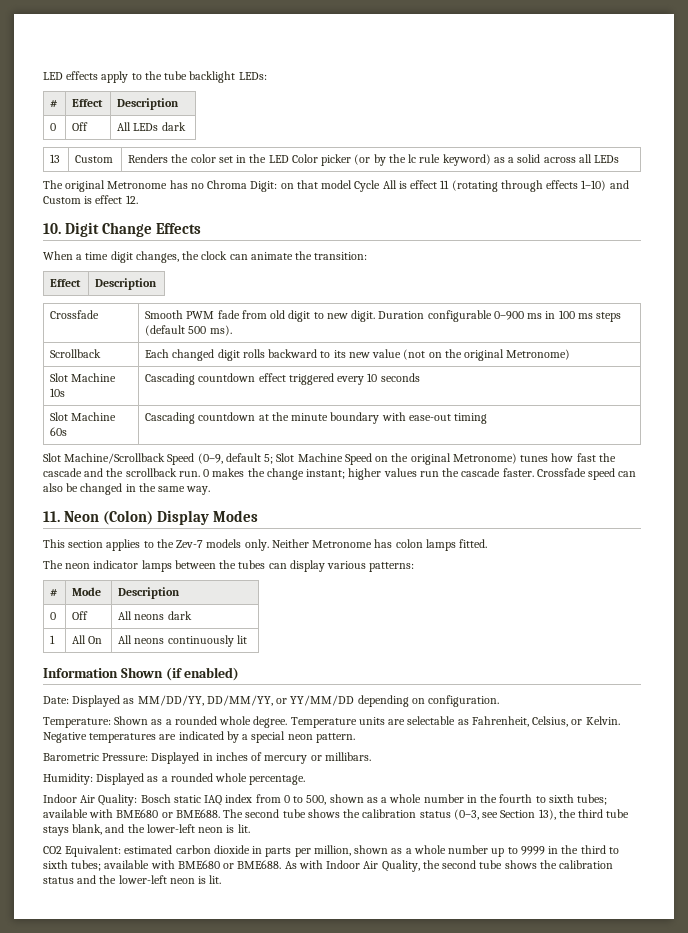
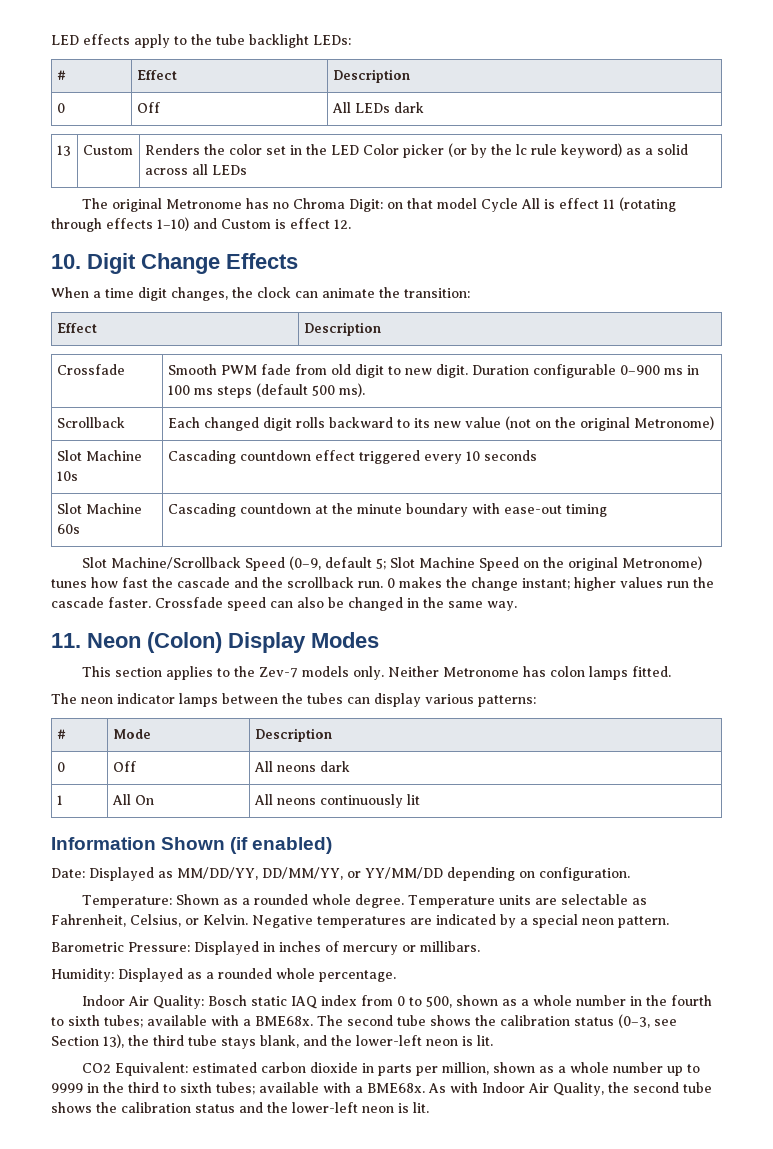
[116,809,220,818] BME680 or BME688. -> [243,1016,313,1026] a BME68x.
[177,860,282,869] BME680 or BME688. -> [355,1083,425,1093] a BME68x.

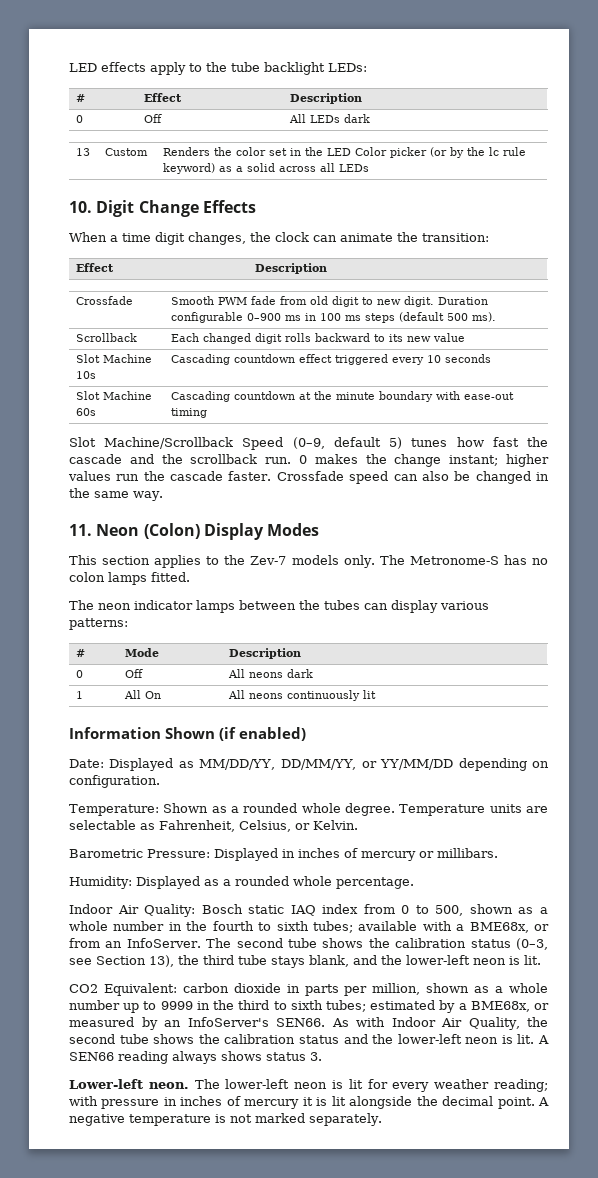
[81,197,676,212] [51,217,351,232] // The original Metronome has no Chroma Digit: on that model Cycle All is effect 11 (rotating through effects 1–10) and Custom is effect 12. -> (370, 168) none
[504,416,714,431] (not on the original Metronome) -> (466, 337) none
[375,556,702,571] 5; Slot Machine Speed on the original Metronome) -> [389,437,403,449] 5)
[387,666,546,677] Neither Metronome has -> [379,555,548,565] The Metronome-S has no
[252,914,669,928] Negative temperatures are indicated by a special neon pattern. -> (358, 825) none
[255,1016,313,1026] BME68x. -> [469,922,549,933] [69,938,201,948] BME68x, or from an InfoServer.
[191,1062,257,1073] estimated -> (177, 989) none
[259,1082,425,1093] available with a BME68x. -> [370,1000,549,1013] [69,1017,326,1030] estimated by a BME68x, or measured by an InfoServer's SEN66.
(429, 1107) none -> [537,1035,549,1044] [69,1051,322,1064] [69,1079,549,1092] [69,1096,549,1109] [69,1113,382,1126] A SEN66 reading always shows status 3. // Lower-left neon. The lower-left neon is lit for every weather reading; with pressure in inches of mercury it is lit alongside the decimal point. A negative temperature is not marked separately.

